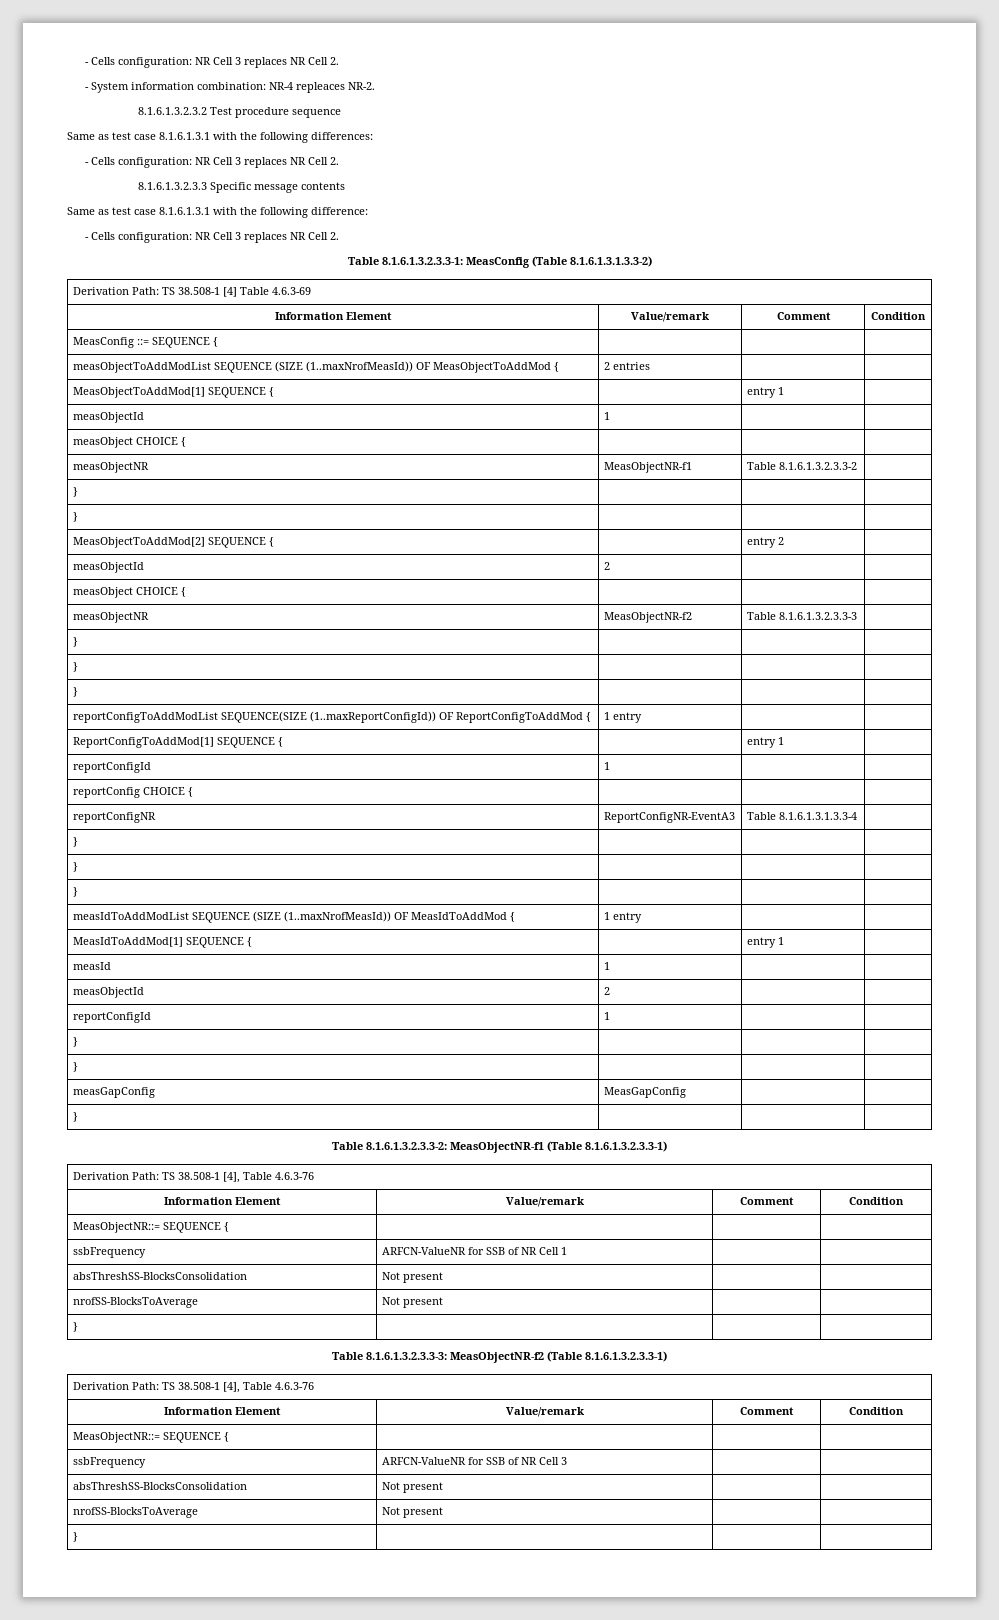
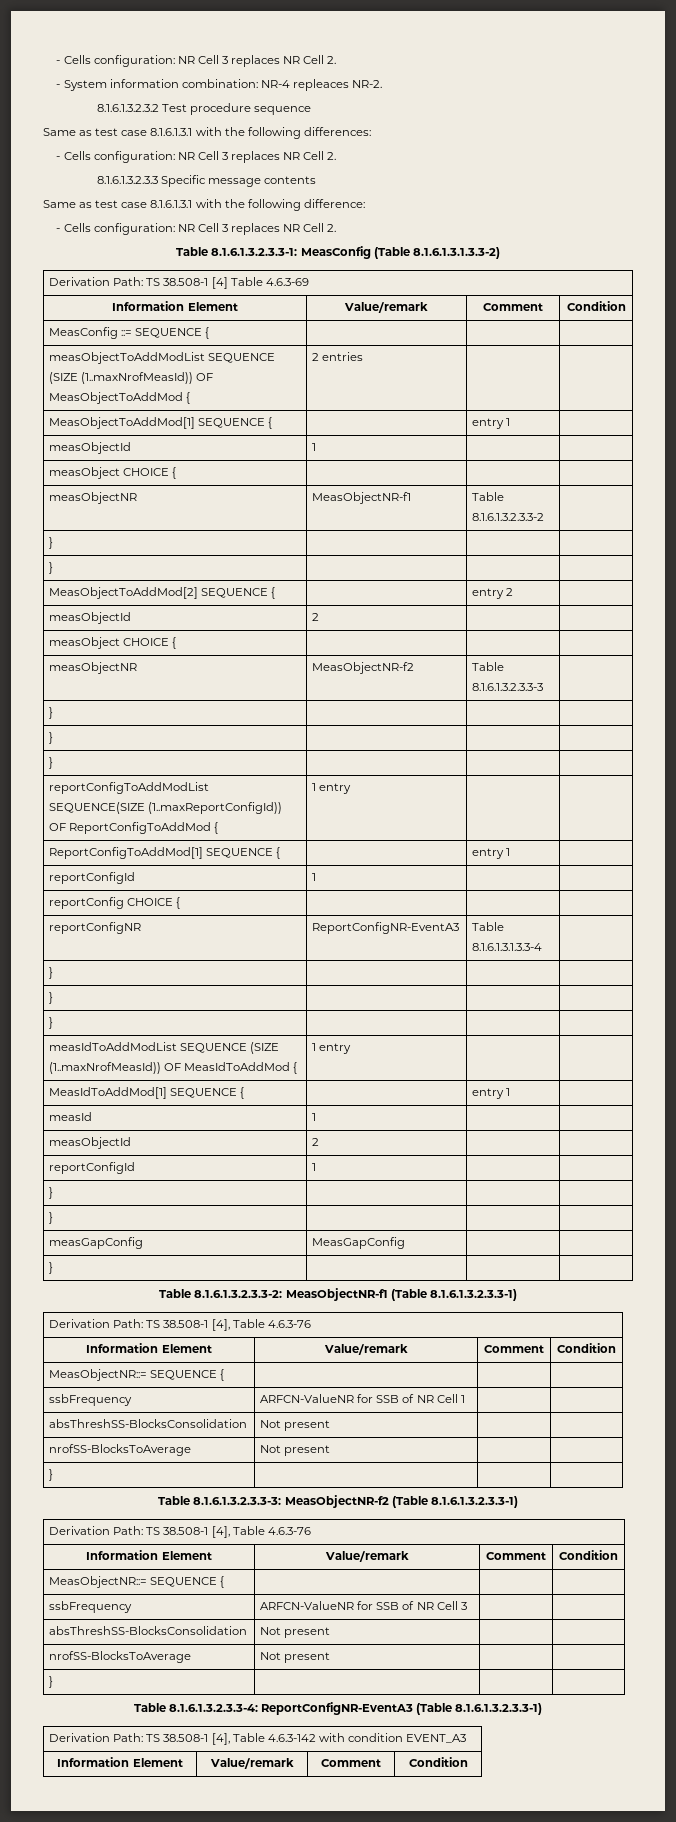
(78, 1537) none -> [133,1702,543,1715] [49,1733,467,1745] [57,1757,183,1767] [209,1758,294,1769] [321,1759,381,1767] [408,1757,468,1767] // Table 8.1.6.1.3.2.3.3-4: ReportConfigNR-EventA3 (Table 8.1.6.1.3.2.3.3-1) // Derivation Path: TS 38.508-1 [4], Table 4.6.3-142 with condition EVENT_A3 // Information Element | Value/remark | Comment | Condition

